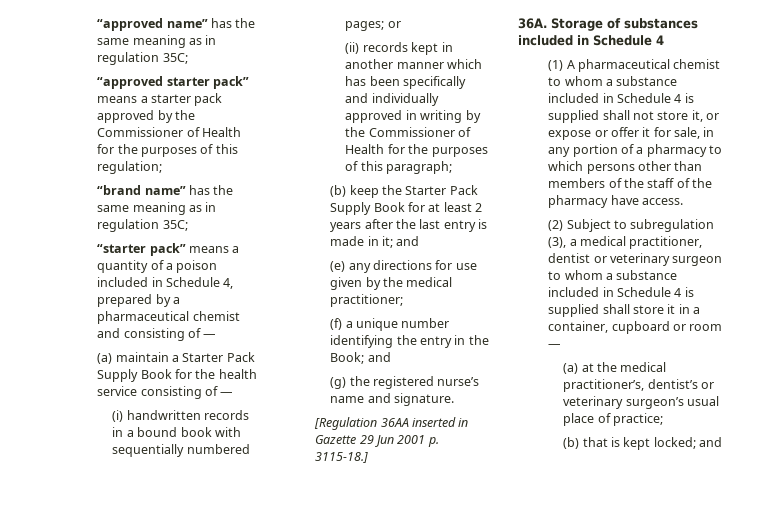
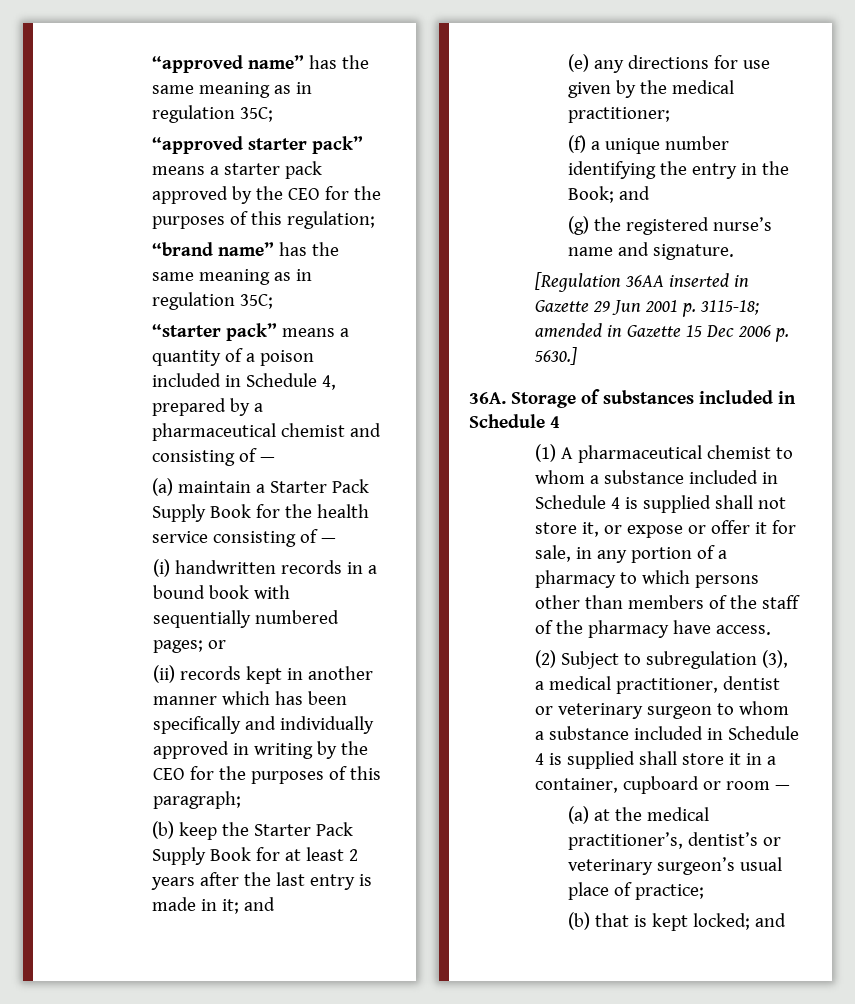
[97,127,242,137] Commissioner of Health -> [288,188,321,200] CEO
[368,127,472,137] [345,144,385,154] Commissioner of Health -> [152,768,185,780] CEO
[315,452,369,463] 3115-18.] -> [700,300,760,315] [535,323,790,342] [534,347,578,365] 3115-18; amended in Gazette 15 Dec 2006 p. 5630.]

